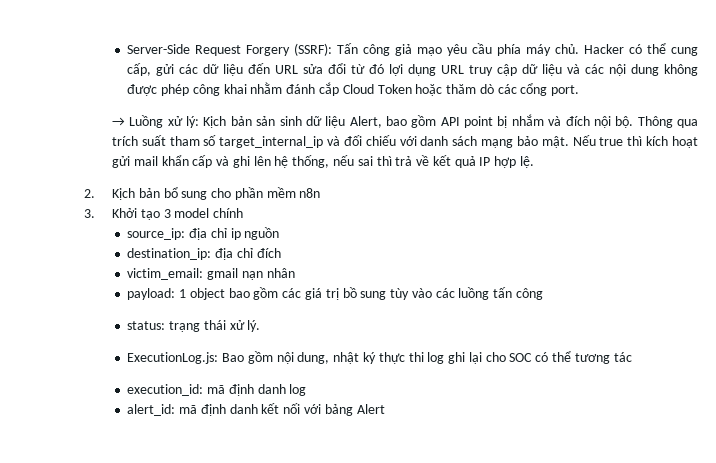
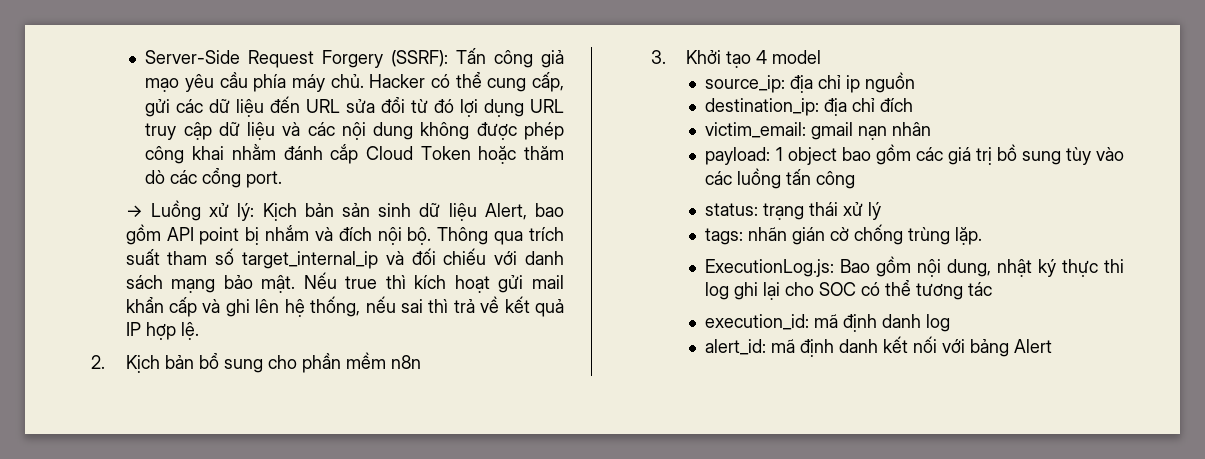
[163,209,171,218] 3 -> [755,50,767,64] 4
[213,208,244,218] chính -> (821, 57) none
[247,320,261,332] lý. -> [868,202,882,220] [705,224,983,245] lý // tags: nhãn gián cờ chống trùng lặp.

